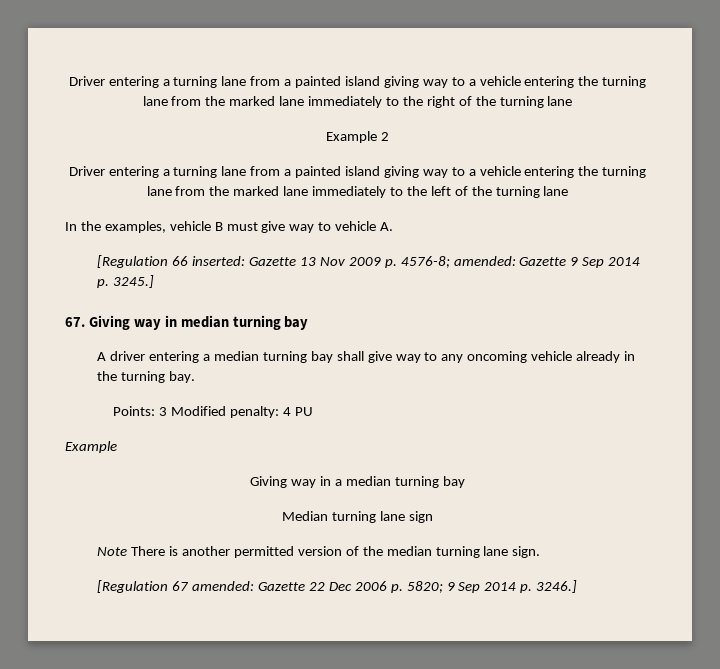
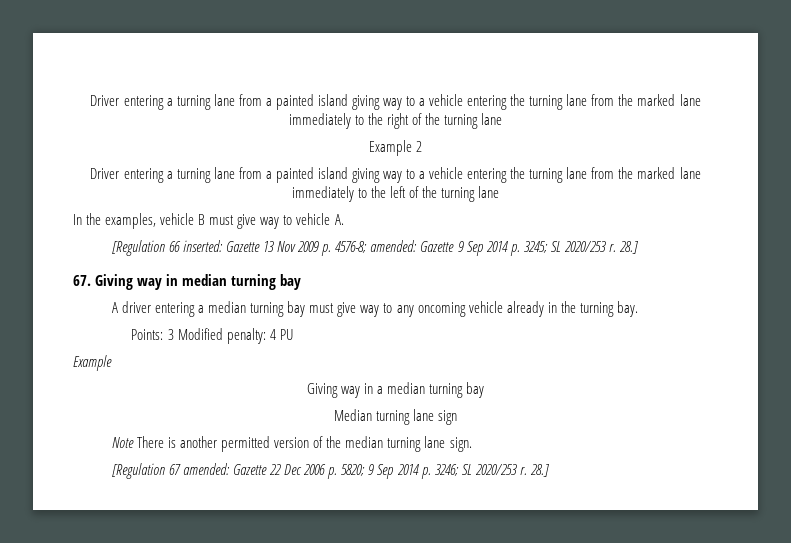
[113,275,155,288] 3245.] -> [523,241,638,254] 3245; SL 2020/253 r. 28.]
[336,351,364,361] shall -> [309,303,335,313] must
[536,580,578,593] 3246.] -> [434,464,549,477] 3246; SL 2020/253 r. 28.]

